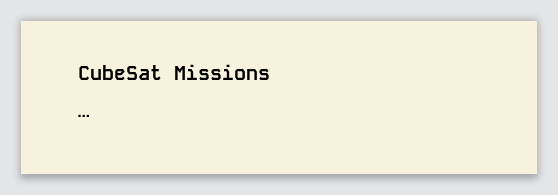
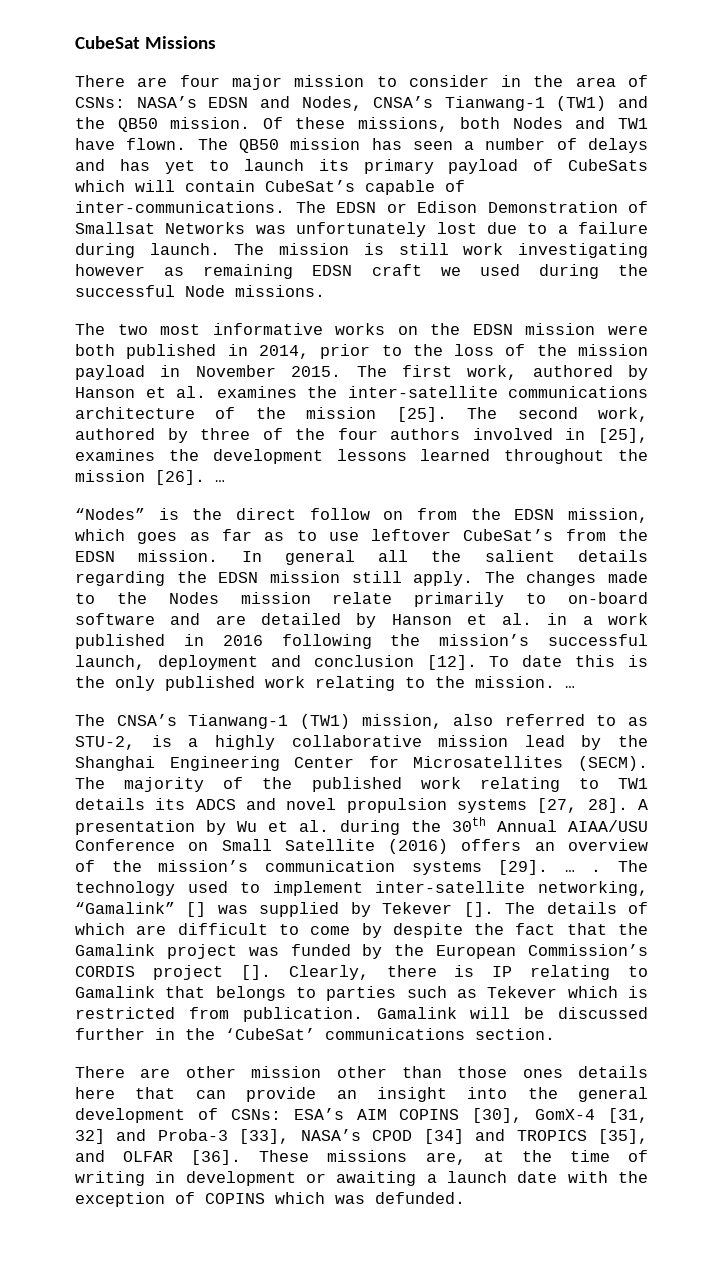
[78,114,90,117] … -> [75,75,648,90] [75,96,648,111] [75,117,648,132] [75,138,649,153] [75,159,648,174] [75,180,465,195] [75,201,648,213] [75,222,648,237] [75,243,648,258] [75,264,648,279] [75,285,325,297] [75,323,648,335] [75,344,649,359] [75,365,648,380] [75,386,648,398] [75,407,649,422] [75,428,648,443] [75,449,648,464] [75,470,225,485] [75,508,648,523] [75,529,648,544] [75,550,648,565] [75,571,648,586] [75,592,648,607] [75,613,648,628] [75,634,648,649] [75,655,648,670] [75,676,575,691] [75,714,648,729] [75,735,648,750] [75,756,648,771] [75,777,648,792] [75,798,648,813] [75,817,648,835] [75,839,648,854] [75,860,648,875] [75,881,648,896] [75,902,649,917] [75,923,648,938] [75,944,648,959] [75,965,648,980] [75,986,648,1001] [75,1007,648,1022] [75,1028,555,1040] [75,1066,648,1078] [75,1087,648,1102] [75,1108,648,1123] [75,1129,649,1144] [75,1150,648,1165] [75,1171,648,1186] [75,1192,465,1207] There are four major mission to consider in the area of CSNs: NASA’s EDSN and Nodes, CNSA’s Tianwang-1 (TW1) and the QB50 mission. Of these missions, both Nodes and TW1 have flown. The QB50 mission has seen a number of delays and has yet to launch its primary payload of CubeSats which will contain CubeSat’s capable of inter-communications. The EDSN or Edison Demonstration of Smallsat Networks was unfortunately lost due to a failure during launch. The mission is still work investigating however as remaining EDSN craft we used during the successful Node missions. // The two most informative works on the EDSN mission were both published in 2014, prior to the loss of the mission payload in November 2015. The first work, authored by Hanson et al. examines the inter-satellite communications architecture of the mission [25]. The second work, authored by three of the four authors involved in [25], examines the development lessons learned throughout the mission [26]. … // “Nodes” is the direct follow on from the EDSN mission, which goes as far as to use leftover CubeSat’s from the EDSN mission. In general all the salient details regarding the EDSN mission still apply. The changes made to the Nodes mission relate primarily to on-board software and are detailed by Hanson et al. in a work published in 2016 following the mission’s successful launch, deployment and conclusion [12]. To date this is the only published work relating to the mission. … // The CNSA’s Tianwang-1 (TW1) mission, also referred to as STU-2, is a highly collaborative mission lead by the Shanghai Engineering Center for Microsatellites (SECM). The majority of the published work relating to TW1 details its ADCS and novel propulsion systems [27, 28]. A presentation by Wu et al. during the 30th Annual AIAA/USU Conference on Small Satellite (2016) offers an overview of the mission’s communication systems [29]. … . The technology used to implement inter-satellite networking, “Gamalink” [] was supplied by Tekever []. The details of which are difficult to come by despite the fact that the Gamalink project was funded by the European Commission’s CORDIS project []. Clearly, there is IP relating to Gamalink that belongs to parties such as Tekever which is restricted from publication. Gamalink will be discussed further in the ‘CubeSat’ communications section. // There are other mission other than those ones details here that can provide an insight into the general development of CSNs: ESA’s AIM COPINS [30], GomX-4 [31, 32] and Proba-3 [33], NASA’s CPOD [34] and TROPICS [35], and OLFAR [36]. These missions are, at the time of writing in development or awaiting a launch date with the exception of COPINS which was defunded.

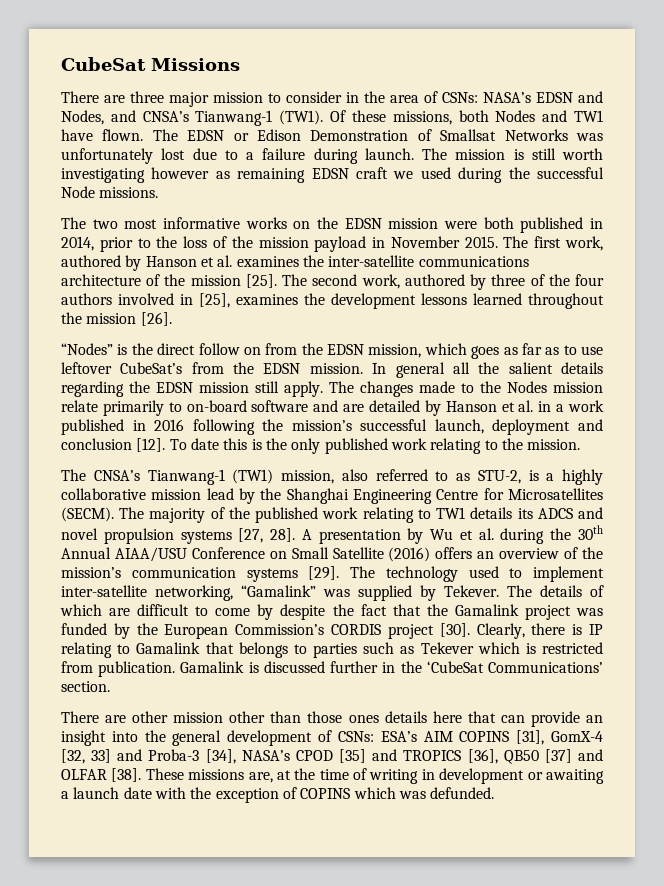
[179,75,220,87] four -> [130,91,164,103] three
[373,96,648,111] [75,117,251,132] CNSA’s Tianwang-1 (TW1) and the QB50 mission. -> [110,110,324,126] and CNSA’s Tianwang-1 (TW1).
[238,138,649,153] [75,159,648,174] [75,180,465,195] [75,201,326,213] QB50 mission has seen a number of delays and has yet to launch its primary payload of CubeSats which will contain CubeSat’s capable of inter-communications. The -> (178, 135) none
[463,243,504,255] work -> [562,148,603,160] worth
[215,480,225,482] … -> (172, 319) none
[565,686,575,688] … -> (581, 444) none
[294,757,355,768] Center -> [436,489,479,500] Centre
[564,869,602,872] … . -> (340, 573) none
[186,902,207,917] [] -> (316, 591) none
[382,902,494,917] Tekever []. -> [444,585,499,597] Tekever.
[240,965,271,980] []. -> [439,623,470,637] [30].
[470,1007,545,1019] will be -> [248,662,259,673] is
[225,1028,465,1040] ‘CubeSat’ communications -> [426,661,603,673] ‘CubeSat Communications’
[472,1108,648,1123] [75,1129,105,1144] [30], GomX-4 [31, 32] -> [516,730,603,745] [61,749,112,764] [31], GomX-4 [32, 33]
[239,1129,290,1144] [33], -> [205,749,236,764] [34],
[423,1129,464,1144] [34] -> [339,749,367,763] [35]
[598,1129,649,1144] [35], -> [467,749,572,764] [36], QB50 [37]
[191,1150,242,1165] [36]. -> [111,768,142,782] [38].

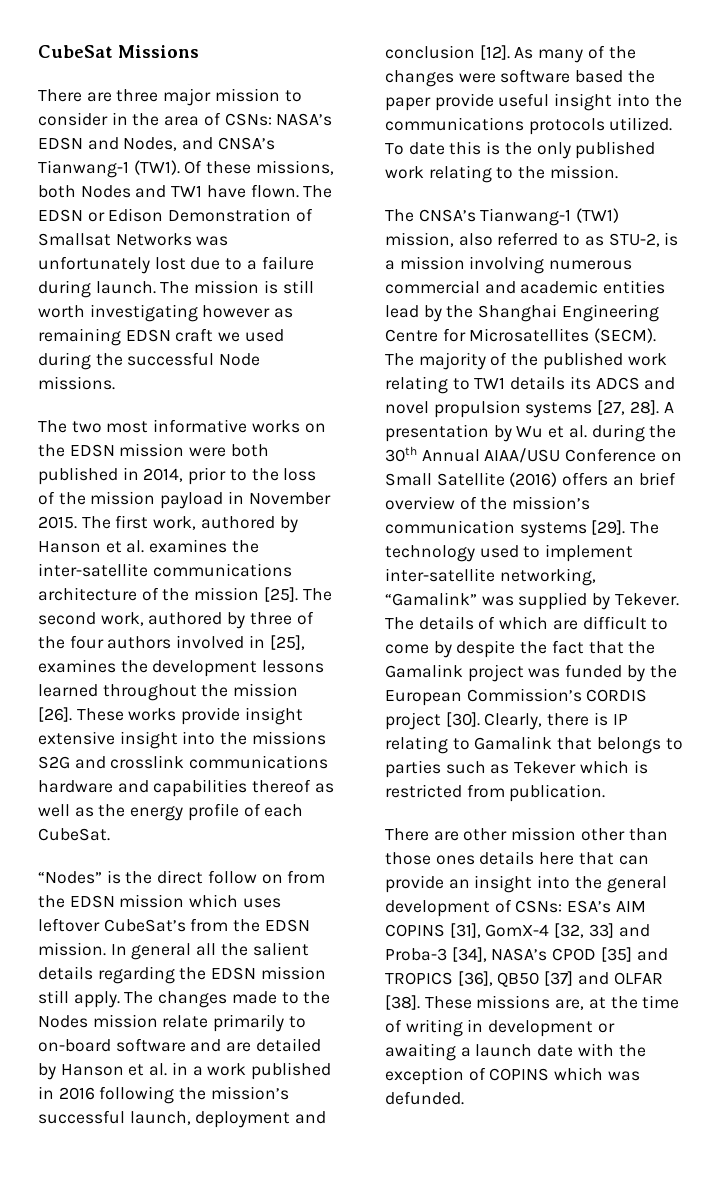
(172, 319) none -> [76,707,303,725] [38,731,326,749] [38,755,329,769] [38,779,334,797] [38,803,304,821] [38,828,110,841] These works provide insight extensive insight into the missions S2G and crosslink communications hardware and capabilities thereof as well as the energy profile of each CubeSat.
[368,343,603,359] mission, which goes as far as to use -> [119,894,281,908] mission which uses
(166, 445) none -> [514,45,636,63] [385,69,655,87] [385,93,682,111] [385,117,673,135] As many of the changes were software based the paper provide useful insight into the communications protocols utilized.
[562,469,603,485] [61,488,202,500] highly collaborative mission -> [399,256,633,274] [385,280,666,294] mission involving numerous commercial and academic entities
(495, 555) none -> [638,472,676,486] brief
[180,661,603,673] [61,681,110,692] Gamalink is discussed further in the ‘CubeSat Communications’ section. -> (606, 793) none

